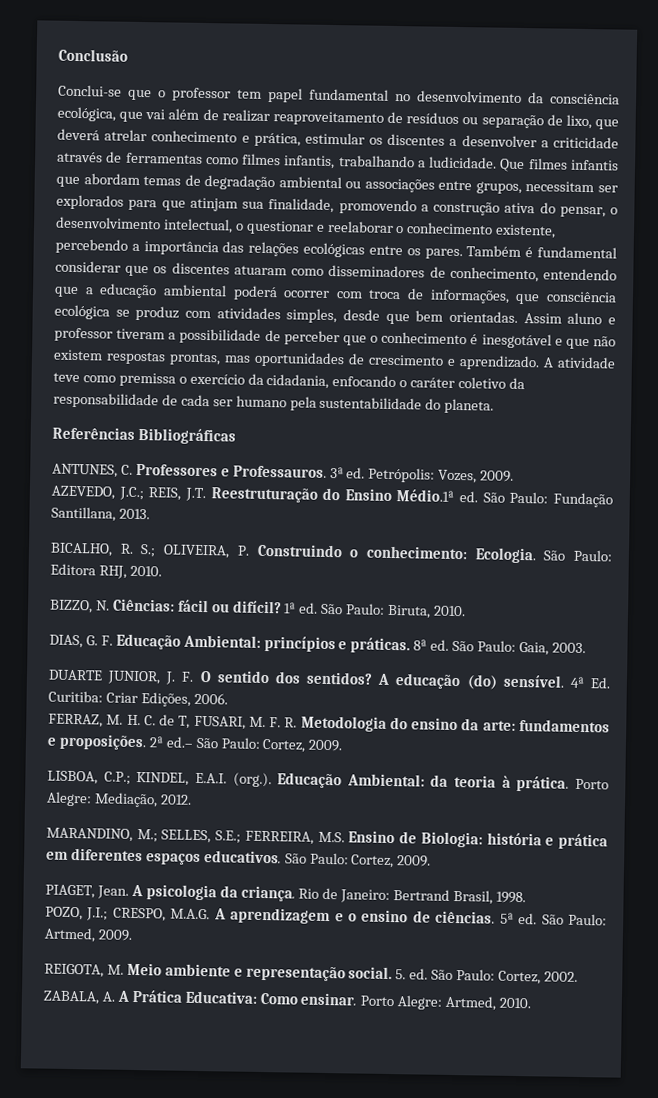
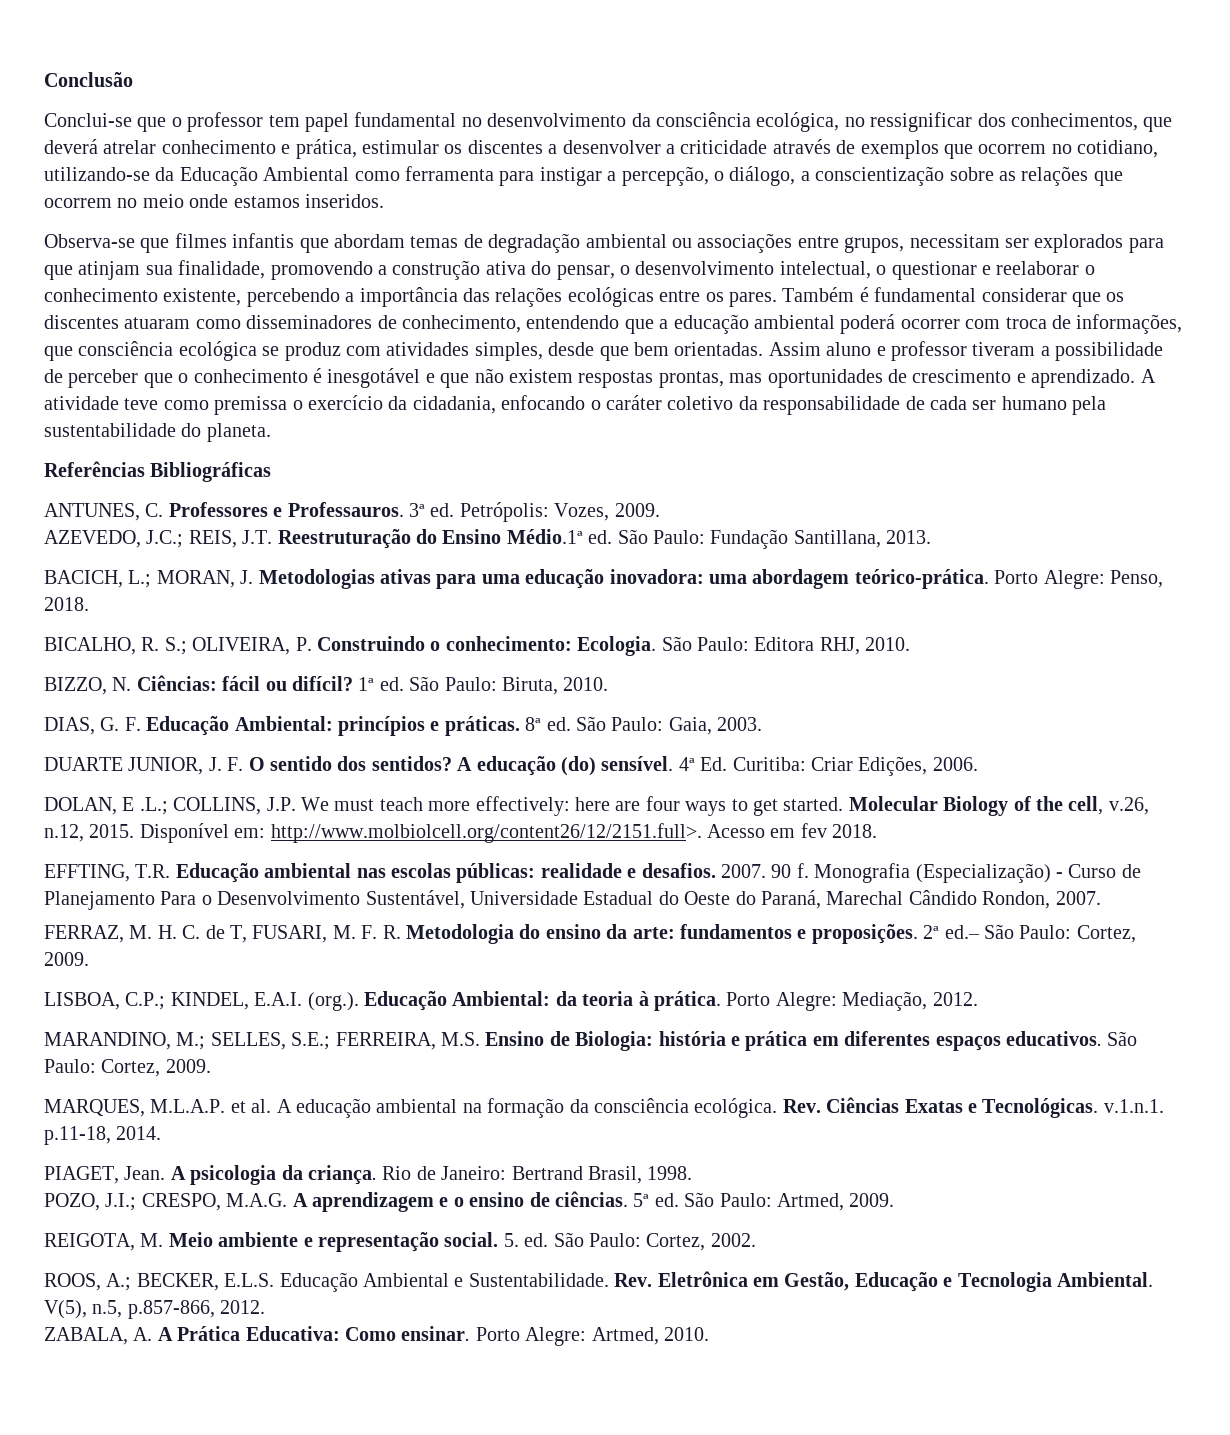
[119,108,592,130] que vai além de realizar reaproveitamento de resíduos ou separação de lixo, -> [844,112,1138,132] no ressignificar dos conhecimentos,
[125,152,526,173] ferramentas como filmes infantis, trabalhando a ludicidade. Que -> [860,140,1159,159] [44,166,1123,186] [44,194,384,208] [44,234,170,253] exemplos que ocorrem no cotidiano, utilizando-se da Educação Ambiental como ferramenta para instigar a percepção, o diálogo, a conscientização sobre as relações que ocorrem no meio onde estamos inseridos. // Observa-se que
(150, 514) none -> [44,569,1163,589] [44,597,89,611] // BACICH, L.; MORAN, J. Metodologias ativas para uma educação inovadora: uma abordagem teórico-prática. Porto Alegre: Penso, 2018.
(228, 698) none -> [44,796,1149,816] [44,823,878,843] [44,863,1141,883] [44,890,1101,910] // DOLAN, E .L.; COLLINS, J.P. We must teach more effectively: here are four ways to get started. Molecular Biology of the cell, v.26, n.12, 2015. Disponível em: http://www.molbiolcell.org/content26/12/2151.full>. Acesso em fev 2018. // EFFTING, T.R. Educação ambiental nas escolas públicas: realidade e desafios. 2007. 90 f. Monografia (Especialização) - Curso de Planejamento Para o Desenvolvimento Sustentável, Universidade Estadual do Oeste do Paraná, Marechal Cândido Rondon, 2007.
(432, 861) none -> [44,1097,1164,1118] [44,1126,162,1145] // MARQUES, M.L.A.P. et al. A educação ambiental na formação da consciência ecológica. Rev. Ciências Exatas e Tecnológicas. v.1.n.1. p.11-18, 2014.
(578, 976) none -> [44,1271,1153,1292] [44,1300,266,1319] // ROOS, A.; BECKER, E.L.S. Educação Ambiental e Sustentabilidade. Rev. Eletrônica em Gestão, Educação e Tecnologia Ambiental. V(5), n.5, p.857-866, 2012.

